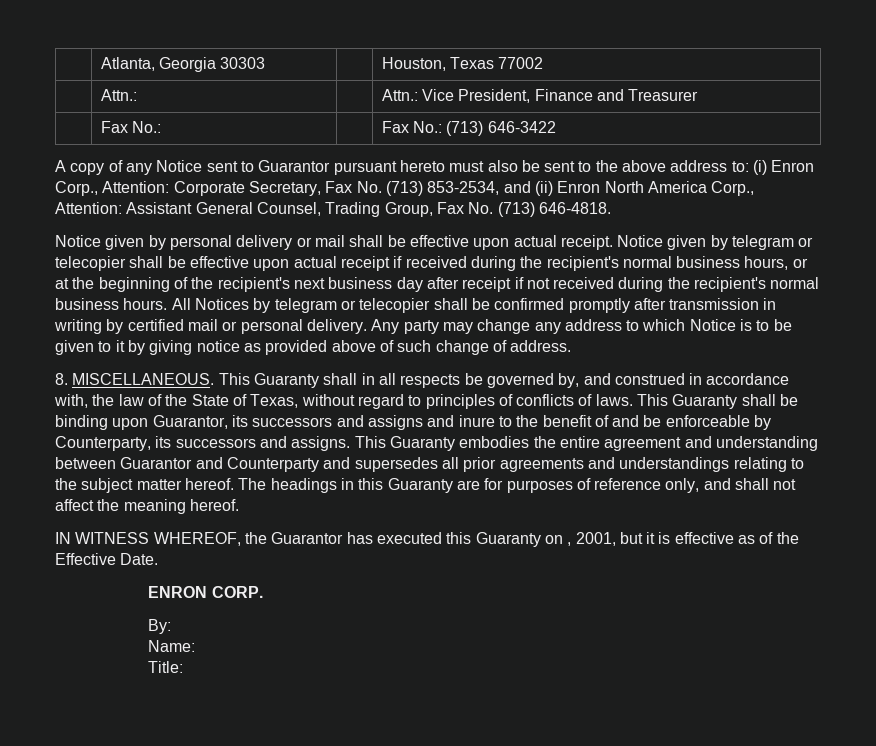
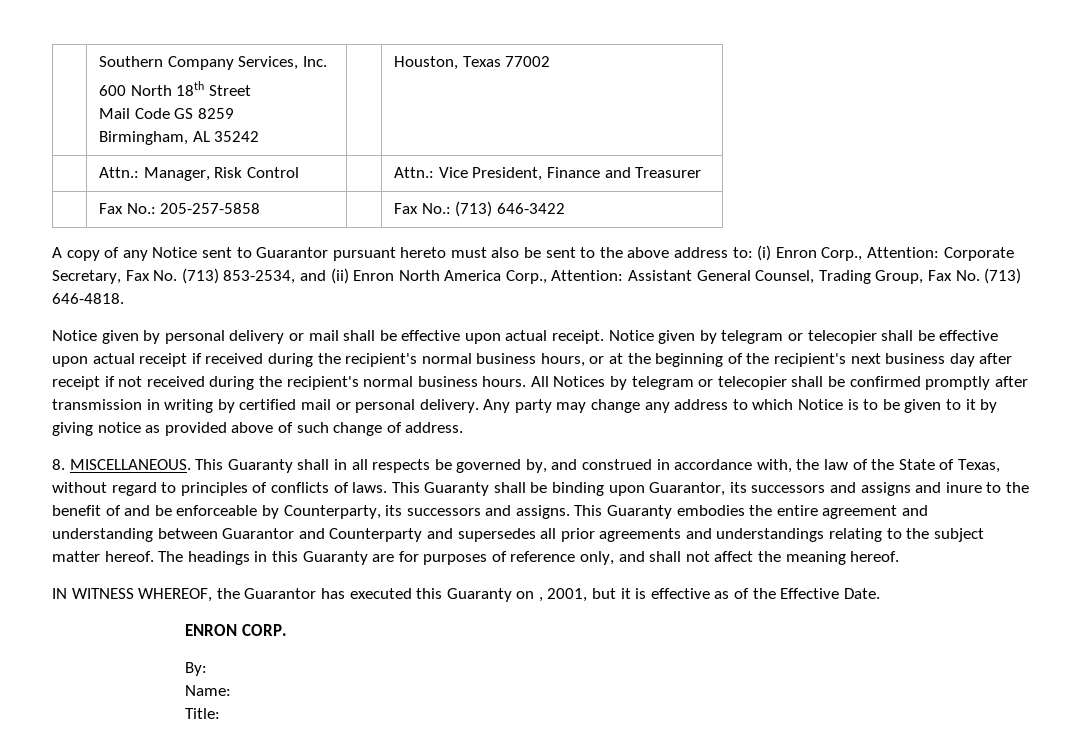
[100,57,266,72] | Atlanta, Georgia 30303 -> [99,56,328,70] [99,81,252,96] [99,108,235,119] [99,131,260,145] | Southern Company Services, Inc. // 600 North 18th Street // Mail Code GS 8259 // Birmingham, AL 35242
(137, 95) none -> [143,167,300,181] Manager, Risk Control
(162, 127) none -> [160,203,261,214] 205-257-5858

